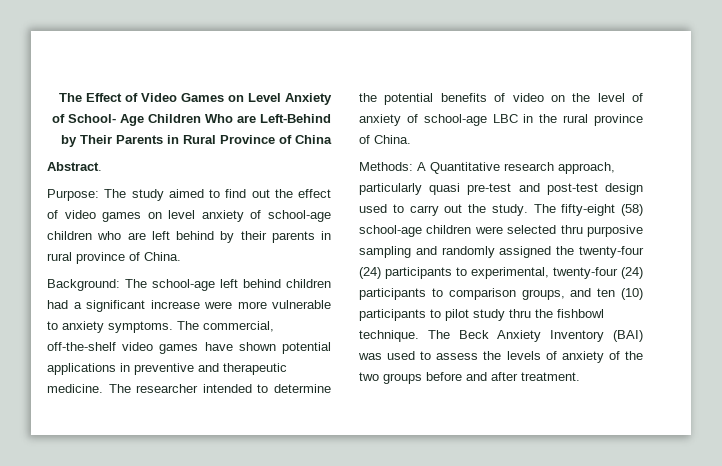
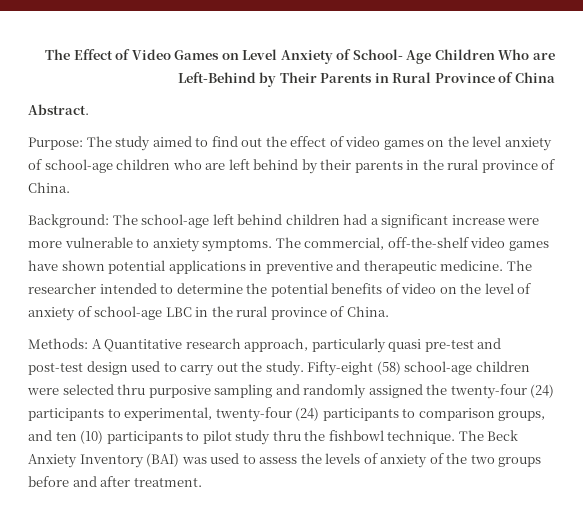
(162, 215) none -> [447,136,469,147] the
(331, 235) none -> [422,159,444,170] the
[533,204,616,216] The fifty-eight -> [307,361,374,376] Fifty-eight

